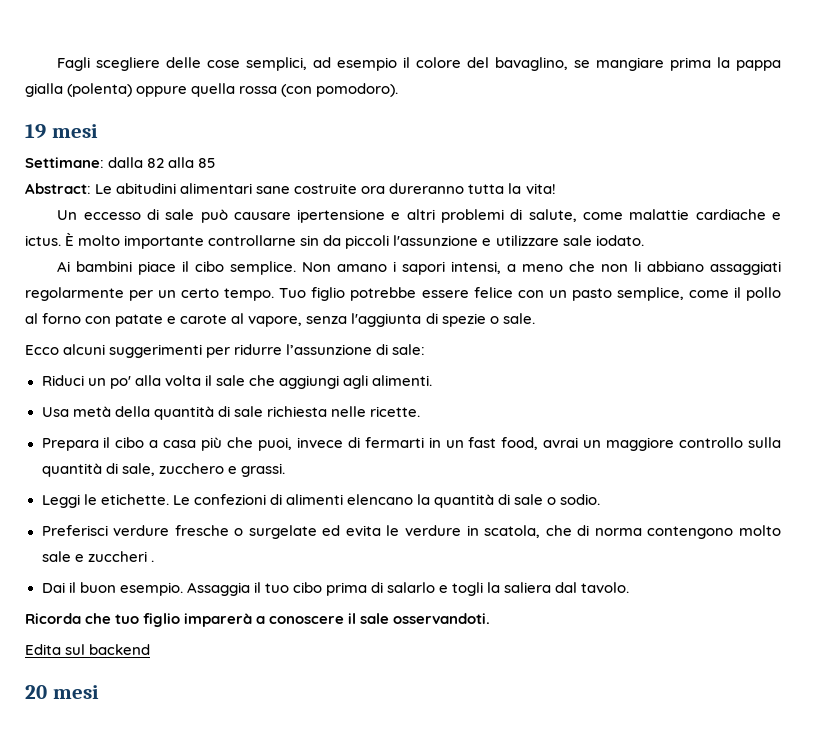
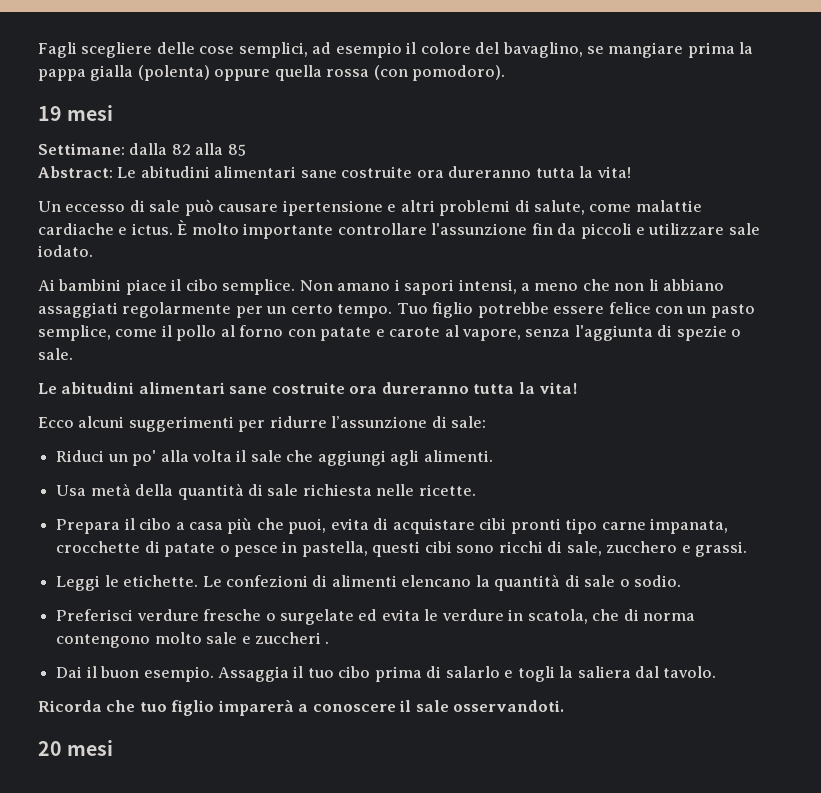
[208,235,320,246] controllarne sin -> [337,223,553,235] controllare l'assunzione fin
[393,235,479,246] l'assunzione -> (632, 231) none
(535, 318) none -> [38,382,578,394] // Le abitudini alimentari sane costruite ora dureranno tutta la vita!
[296,437,782,451] [41,463,102,477] invece di fermarti in un fast food, avrai un maggiore controllo sulla quantità -> [330,518,728,534] [56,541,543,557] evita di acquistare cibi pronti tipo carne impanata, crocchette di patate o pesce in pastella, questi cibi sono ricchi
[25,644,151,655] // Edita sul backend -> (565, 706) none

